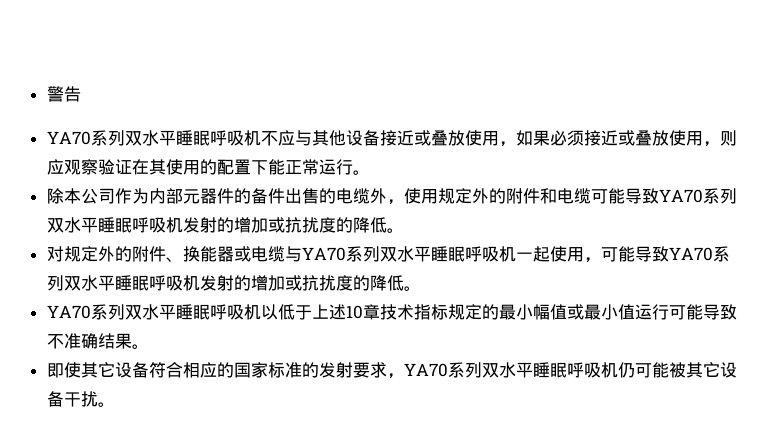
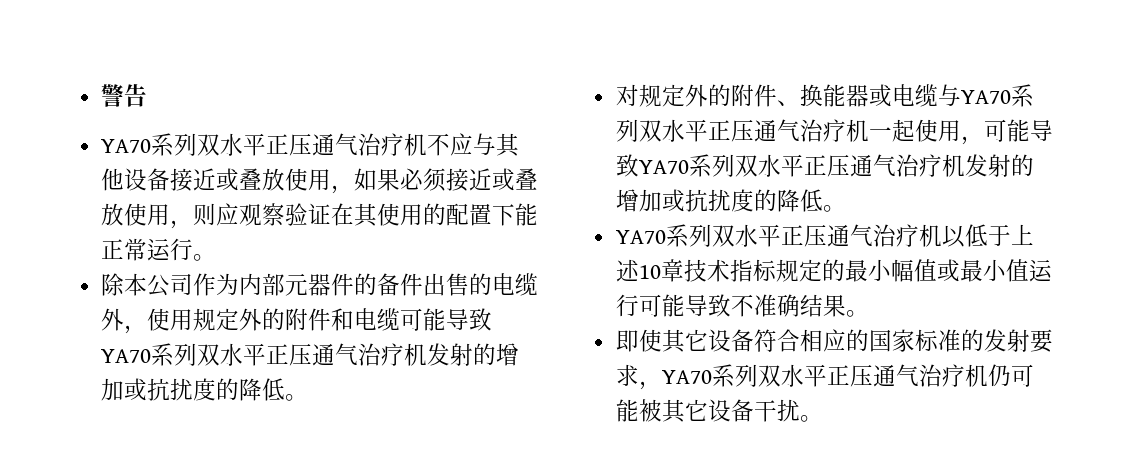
[175,130,244,146] 睡眠呼吸 -> [265,133,404,156] 正压通气治疗
[97,217,166,233] 睡眠呼吸 -> [265,343,404,366] 正压通气治疗
[430,246,499,262] 睡眠呼吸 -> [707,119,846,142] 正压通气治疗
[114,275,183,291] 睡眠呼吸 -> [803,154,942,177] 正压通气治疗
[175,304,244,320] 睡眠呼吸 -> [780,224,919,247] 正压通气治疗
[532,362,601,378] 睡眠呼吸 -> [826,364,965,387] 正压通气治疗

